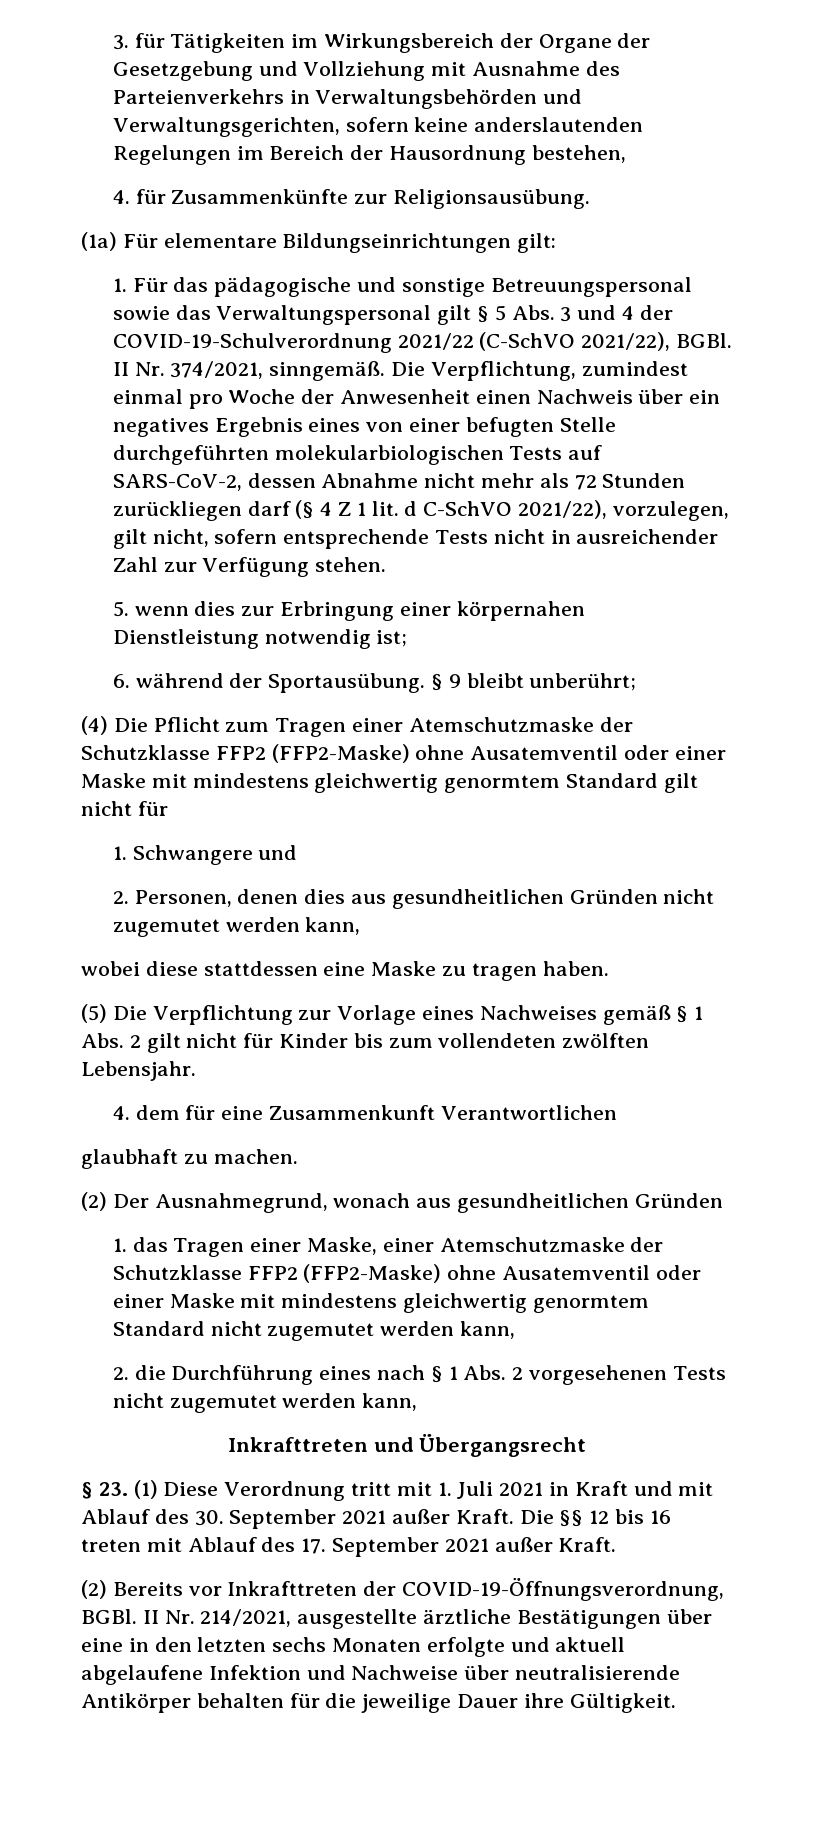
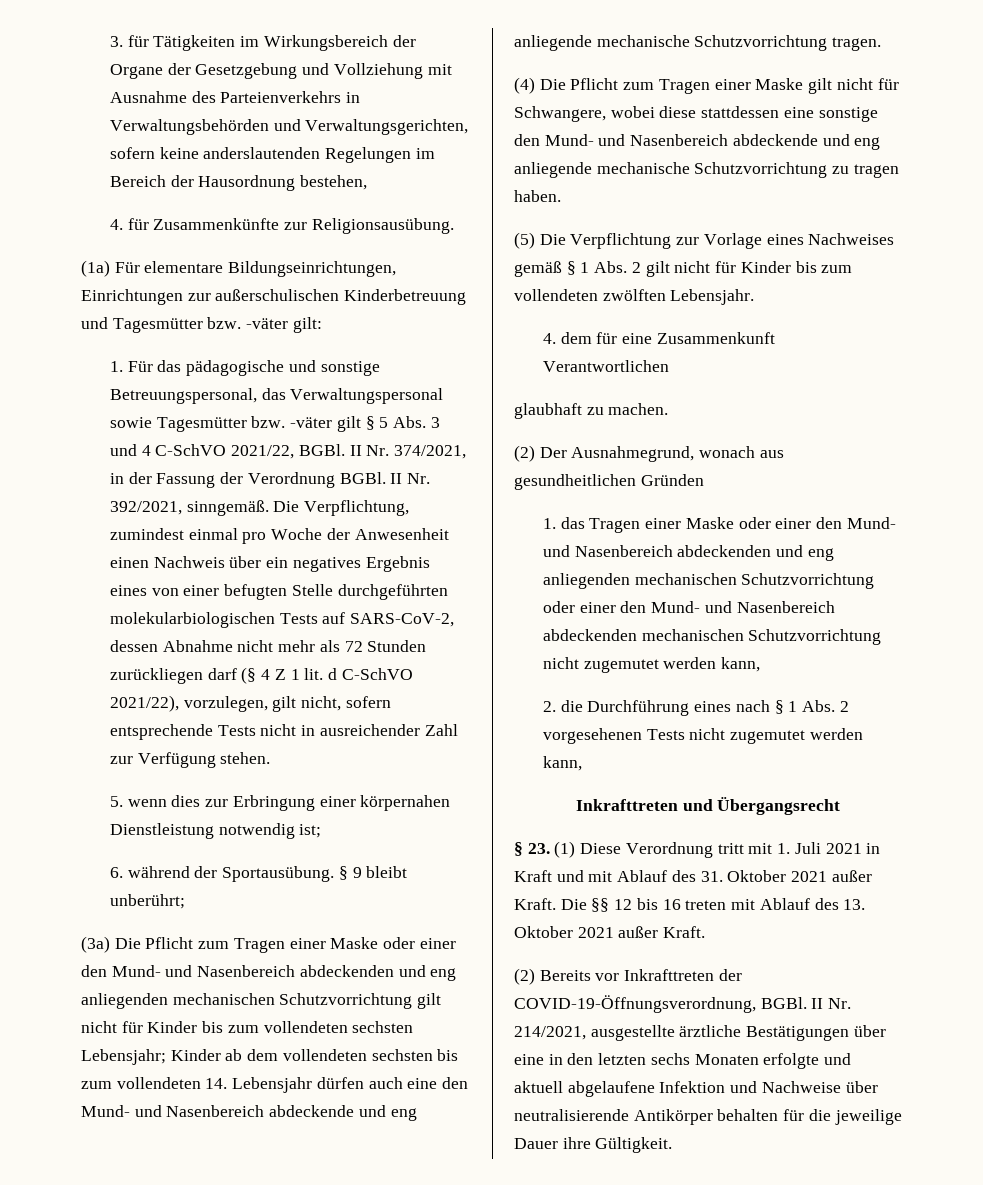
[282,233,512,253] Bildungseinrichtungen -> [228,261,397,277] [81,289,467,305] [81,317,289,333] Bildungseinrichtungen, Einrichtungen zur außerschulischen Kinderbetreuung und Tagesmütter bzw. -väter
[490,277,692,297] [112,305,432,325] Betreuungspersonal sowie das Verwaltungspersonal -> [109,388,444,404] [109,416,333,432] Betreuungspersonal, das Verwaltungspersonal sowie Tagesmütter bzw. -väter
[639,305,673,320] [112,332,732,353] [112,361,264,379] der COVID-19-Schulverordnung 2021/22 (C-SchVO 2021/22), BGBl. II Nr. 374/2021, -> [155,444,467,459] [109,472,431,488] [109,501,182,515] C-SchVO 2021/22, BGBl. II Nr. 374/2021, in der Fassung der Verordnung BGBl. II Nr. 392/2021,
(637, 682) none -> [81,936,456,953] [81,965,457,981] [81,993,442,1009] [81,1021,414,1033] [81,1049,459,1065] [81,1077,469,1093] [81,1105,417,1121] [514,35,882,51] // (3a) Die Pflicht zum Tragen einer Maske oder einer den Mund- und Nasenbereich abdeckenden und eng anliegenden mechanischen Schutzvorrichtung gilt nicht für Kinder bis zum vollendeten sechsten Lebensjahr; Kinder ab dem vollendeten sechsten bis zum vollendeten 14. Lebensjahr dürfen auch eine den Mund- und Nasenbereich abdeckende und eng anliegende mechanische Schutzvorrichtung tragen.
[408,717,633,732] [81,744,726,763] [81,773,698,793] [81,801,168,816] [112,845,298,865] [112,889,715,909] [112,917,361,937] [81,961,437,976] Atemschutzmaske der Schutzklasse FFP2 (FFP2-Maske) ohne Ausatemventil oder einer Maske mit mindestens gleichwertig genormtem Standard gilt nicht für // 1. Schwangere und // 2. Personen, denen dies aus gesundheitlichen Gründen nicht zugemutet werden kann, // wobei diese stattdessen eine Maske -> [755,78,899,94] [514,106,878,122] [514,134,881,150] [514,162,828,178] Maske gilt nicht für Schwangere, wobei diese stattdessen eine sonstige den Mund- und Nasenbereich abdeckende und eng anliegende mechanische Schutzvorrichtung
[306,1237,664,1255] [112,1264,701,1283] [112,1293,649,1313] [112,1321,205,1336] Maske, einer Atemschutzmaske der Schutzklasse FFP2 (FFP2-Maske) ohne Ausatemventil oder einer Maske mit mindestens gleichwertig genormtem Standard -> [685,517,896,529] [542,545,834,561] [542,573,875,589] [542,601,835,613] [542,629,882,645] Maske oder einer den Mund- und Nasenbereich abdeckenden und eng anliegenden mechanischen Schutzvorrichtung oder einer den Mund- und Nasenbereich abdeckenden mechanischen Schutzvorrichtung
[194,1509,337,1529] 30. September -> [700,870,787,882] 31. Oktober
[301,1537,440,1557] 17. September -> [843,899,866,910] [514,926,573,938] 13. Oktober

